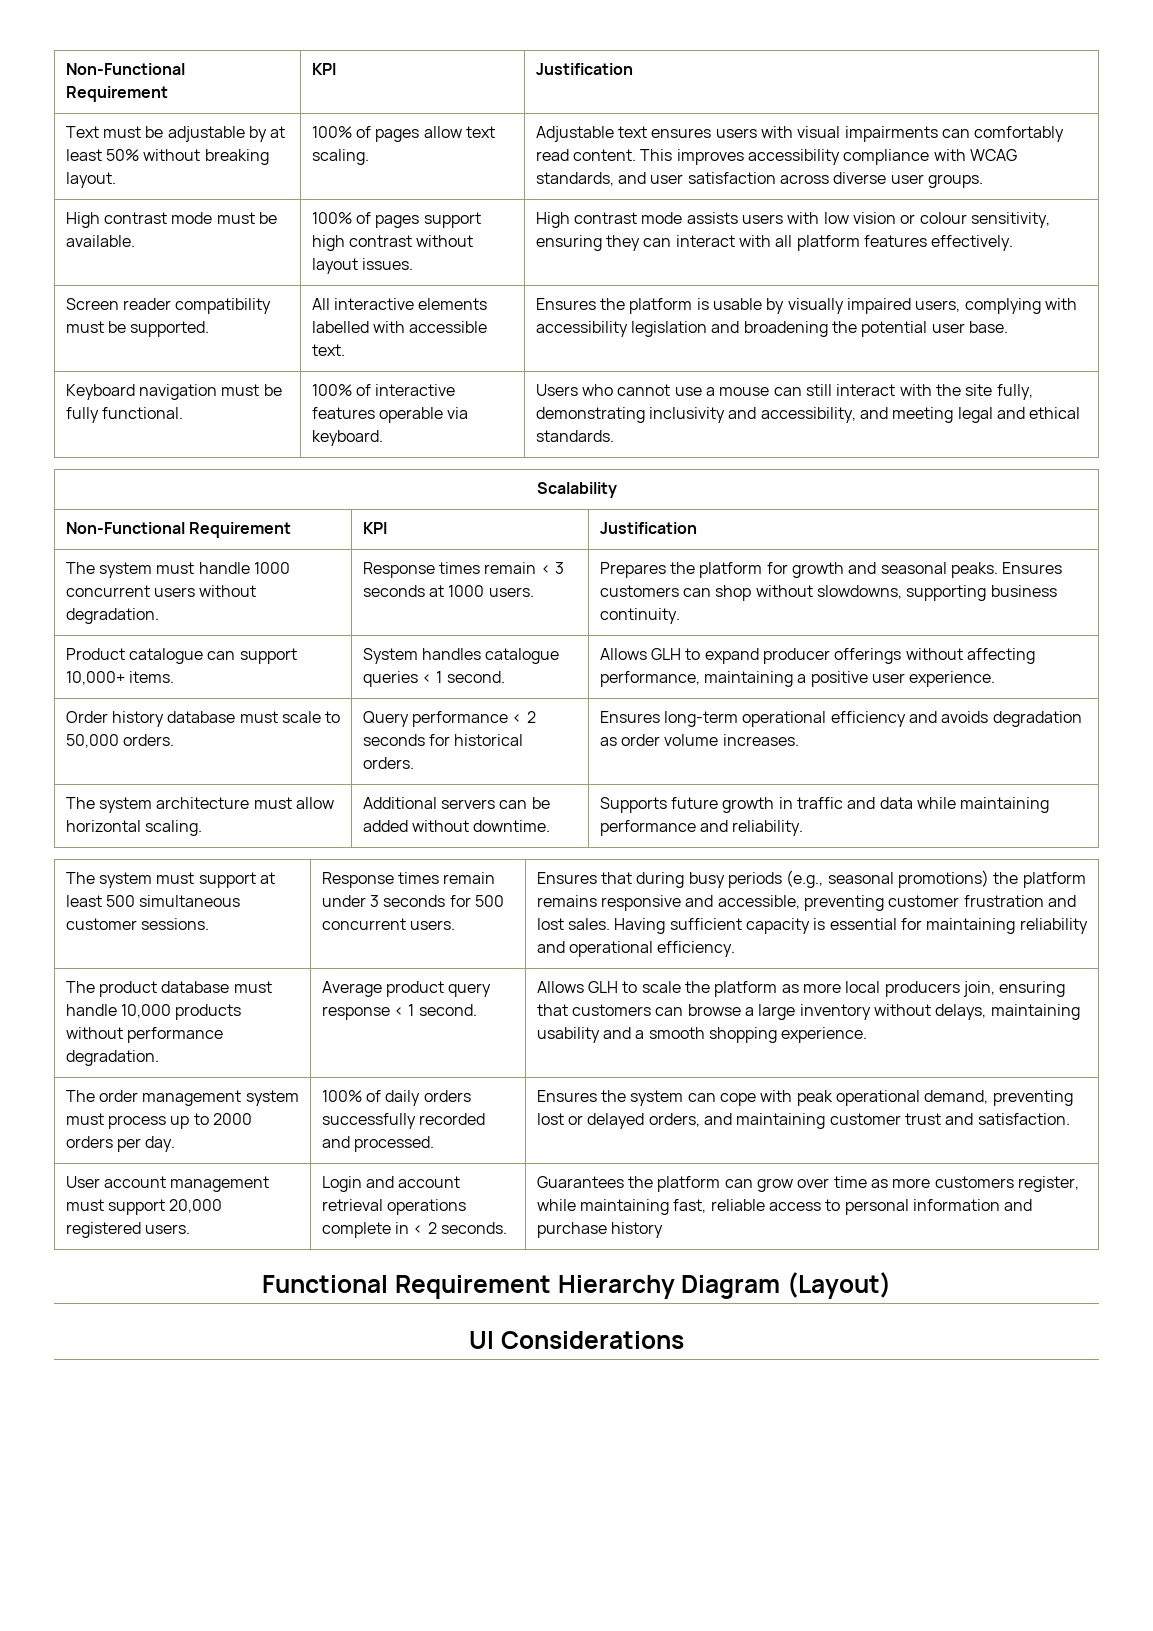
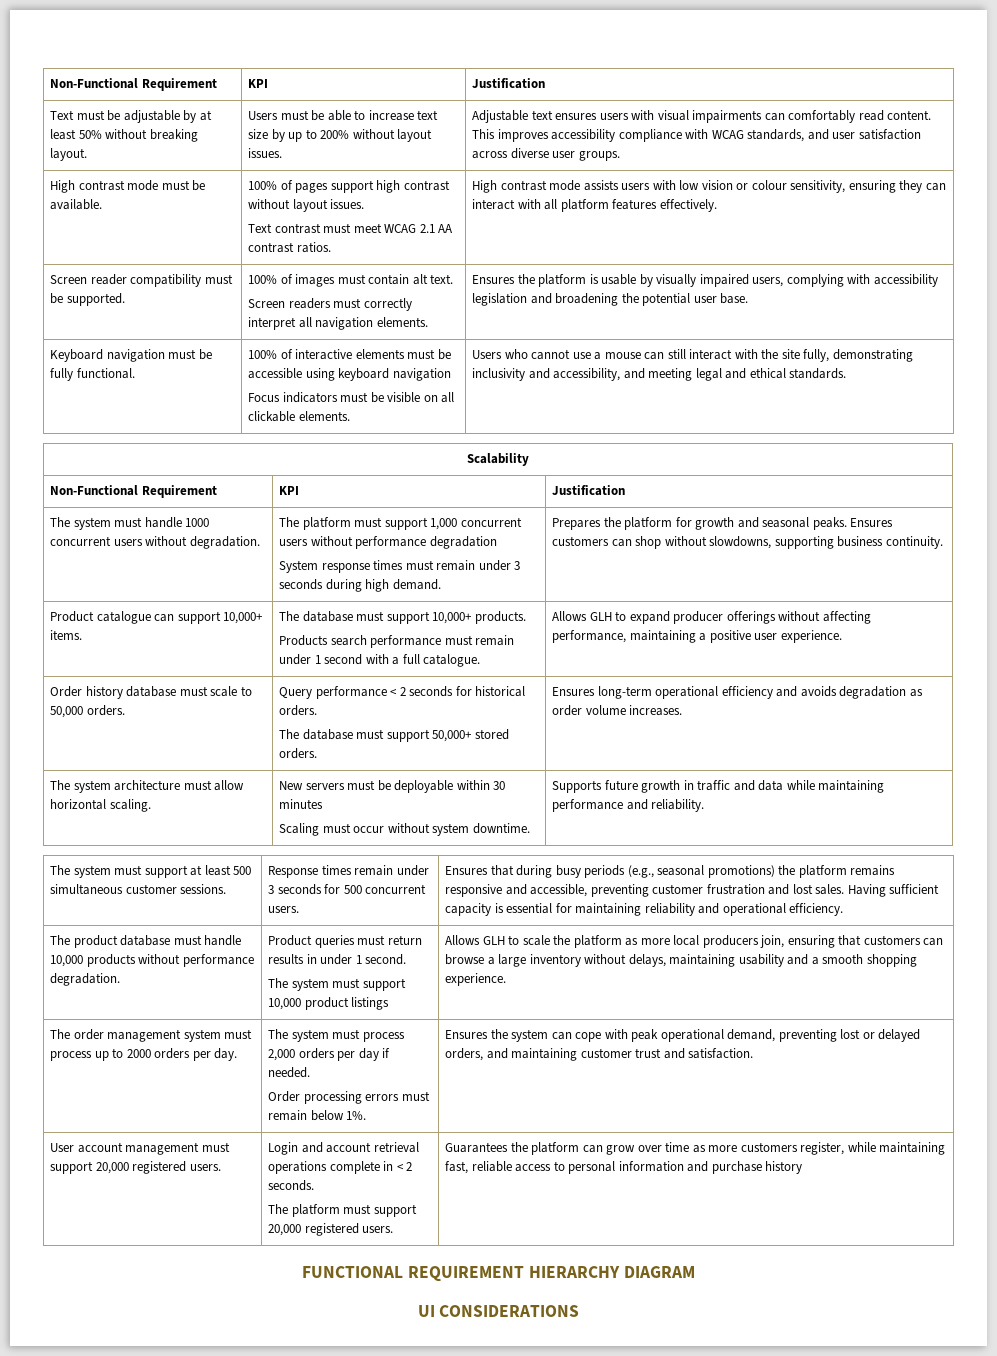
[311,126,495,142] [311,149,369,165] 100% of pages allow text scaling. -> [248,110,439,121] [248,129,433,142] [248,148,283,158] Users must be able to increase text size by up to 200% without layout issues.
(414, 264) none -> [248,223,454,234] [248,242,331,253] // Text contrast must meet WCAG 2.1 AA contrast ratios.
[311,298,488,310] [311,321,488,333] [311,344,345,356] All interactive elements labelled with accessible text. -> [248,274,454,287] [248,298,412,311] [248,317,428,330] 100% of images must contain alt text. // Screen readers must correctly interpret all navigation elements.
[311,407,469,423] [311,430,383,446] features operable via keyboard. -> [355,349,451,360] [248,368,451,381] [248,392,455,403] [248,411,350,422] elements must be accessible using keyboard navigation // Focus indicators must be visible on all clickable elements.
[362,562,564,578] [362,585,534,597] Response times remain < 3 seconds at 1000 users. -> [279,517,522,530] [279,536,497,549] [279,560,521,573] [279,579,441,592] The platform must support 1,000 concurrent users without performance degradation // System response times must remain under 3 seconds during high demand.
[362,648,560,664] [362,671,505,687] System handles catalogue queries < 1 second. -> [279,611,526,624] [279,635,515,648] [279,654,481,667] The database must support 10,000+ products. // Products search performance must remain under 1 second with a full catalogue.
(414, 763) none -> [279,729,509,742] [279,748,318,759] // The database must support 50,000+ stored orders.
[362,797,550,809] [362,820,470,832] Additional servers can be added without -> [279,780,506,793] [279,799,324,809] [279,823,470,836] New servers must be deployable within 30 minutes // Scaling must occur without system
[321,981,492,997] [321,1004,477,1020] Average product query response < 1 second. -> [268,935,422,948] [268,954,407,965] [268,978,406,991] [268,997,390,1010] Product queries must return results in under 1 second. // The system must support 10,000 product listings
[321,1090,471,1106] [321,1113,486,1129] [321,1136,435,1152] 100% of daily orders successfully recorded and processed. -> [268,1029,405,1042] [268,1048,391,1061] [268,1067,311,1078] [268,1091,430,1104] [268,1110,367,1121] The system must process 2,000 orders per day if needed. // Order processing errors must remain below 1%.
(507, 1228) none -> [268,1204,417,1217] [268,1223,394,1236] // The platform must support 20,000 registered users.
[262,1272,891,1299] Functional Requirement Hierarchy Diagram (Layout) -> [302,1266,695,1282] FUNCTIONAL REQUIREMENT HIERARCHY DIAGRAM
[500,1331,684,1349] Considerations -> [439,1305,580,1317] CONSIDERATIONS

